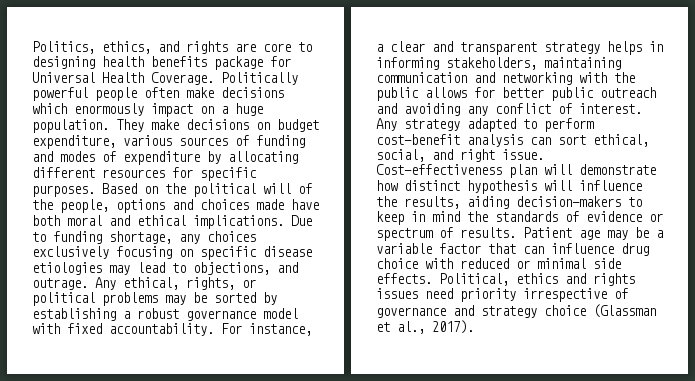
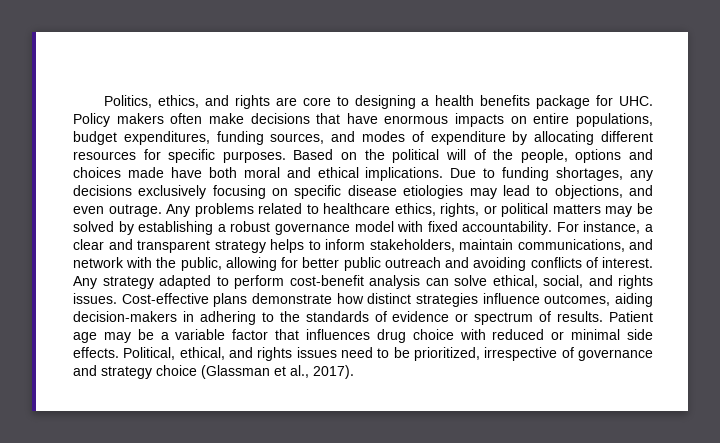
(95, 62) none -> [421,98,430,106] a
[32,72,298,85] [32,87,284,101] [32,103,263,117] [32,119,319,133] [32,135,305,149] Universal Health Coverage. Politically powerful people often make decisions which enormously impact on a huge population. They make decisions on budget expenditure, various sources of funding -> [619,96,653,106] [73,113,653,127] [73,131,325,145] UHC. Policy makers often make decisions that have enormous impacts on entire populations, budget expenditures, funding sources,
[109,231,256,244] shortage, any choices -> [556,167,653,181] [73,185,132,196] shortages, any decisions
(298, 267) none -> [73,206,104,214] even
[123,277,179,290] ethical, -> [194,203,436,217] problems related to healthcare ethics,
[102,292,256,306] problems may be sorted -> [552,203,654,217] [73,221,114,232] matters may be solved
[649,41,663,52] [376,57,621,70] [376,72,635,85] [376,87,467,101] in informing stakeholders, maintaining communication and networking with the public allows -> [308,239,653,252] [73,257,277,271] to inform stakeholders, maintain communications, and network with the public, allowing
[467,103,551,116] any conflict -> [530,257,582,268] conflicts
[558,135,586,145] sort -> [454,275,487,286] solve
[460,149,544,162] [376,164,656,178] [376,180,642,194] [376,196,642,209] [376,211,460,225] right issue. Cost-effectiveness plan will demonstrate how distinct hypothesis will influence the results, aiding decision-makers to keep in mind -> [618,275,653,289] [73,293,654,307] [73,311,274,325] rights issues. Cost-effective plans demonstrate how distinct strategies influence outcomes, aiding decision-makers in adhering to
[523,243,614,254] can influence -> [306,329,370,340] influences
[516,273,558,284] ethics -> [179,347,225,360] ethical,
[460,288,516,302] priority -> [377,347,480,361] to be prioritized,

